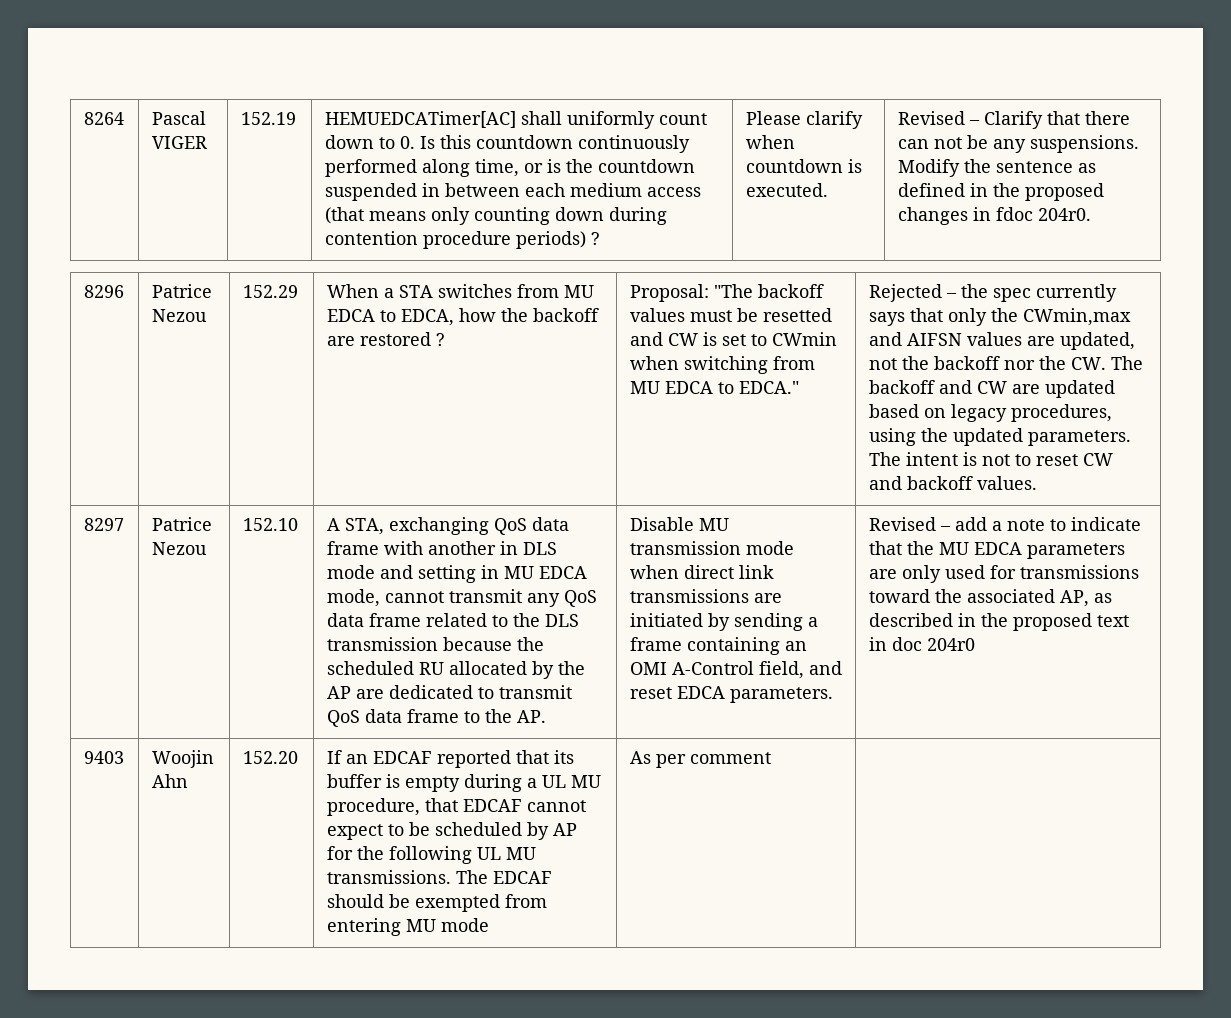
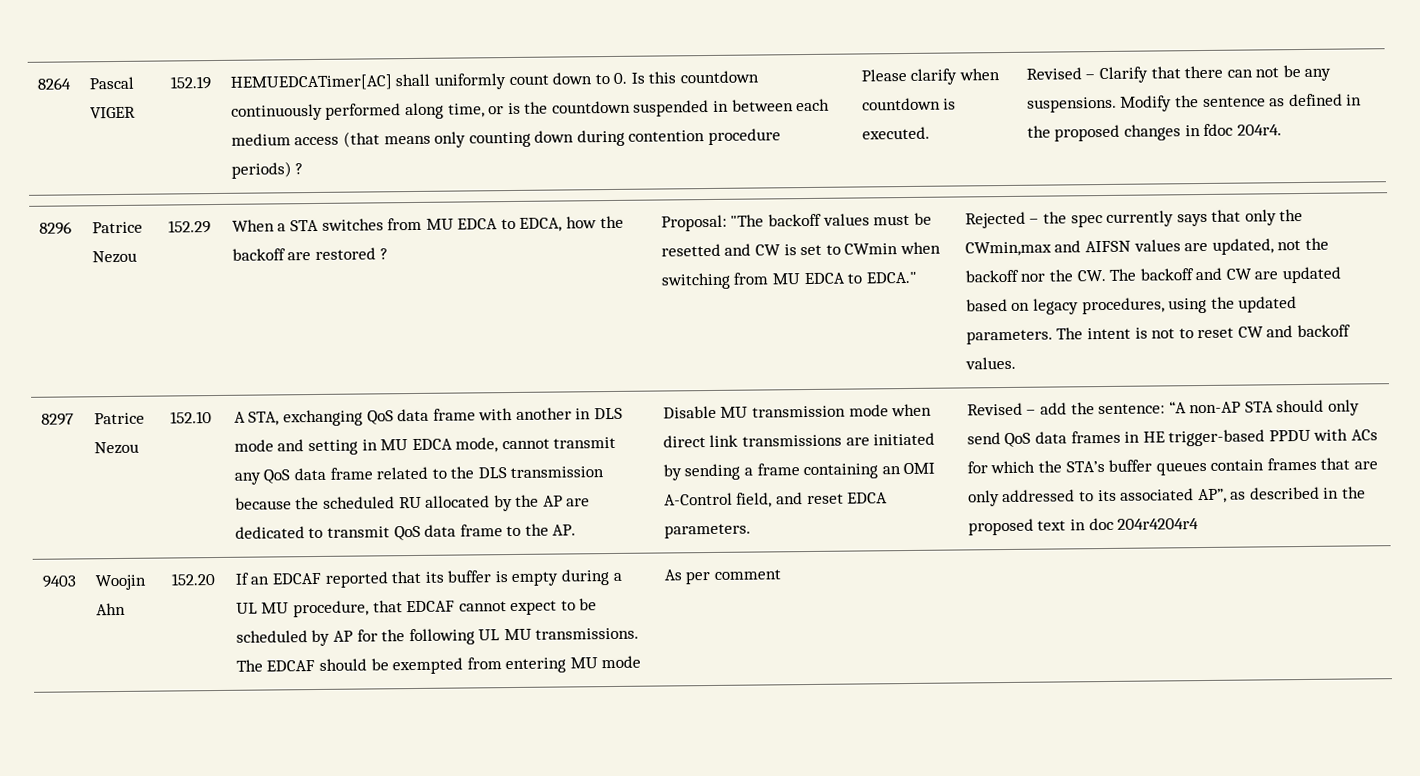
[1037,208,1091,221] 204r0. -> [1236,124,1282,136] 204r4.
[991,517,1141,531] [868,541,1125,559] [868,565,1139,583] [868,589,1089,607] a note to indicate that the MU EDCA parameters are only used for transmissions toward the associated AP, -> [1070,399,1361,416] [966,428,1379,448] [966,457,1379,476] [967,488,1227,507] the sentence: “A non-AP STA should only send QoS data frames in HE trigger-based PPDU with ACs for which the STA’s buffer queues contain frames that are only addressed to its associated AP”,
[926,638,975,651] 204r0 -> [1117,518,1200,530] 204r4204r4

